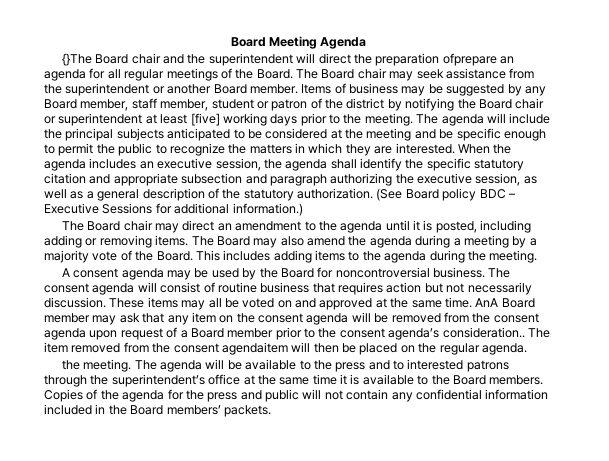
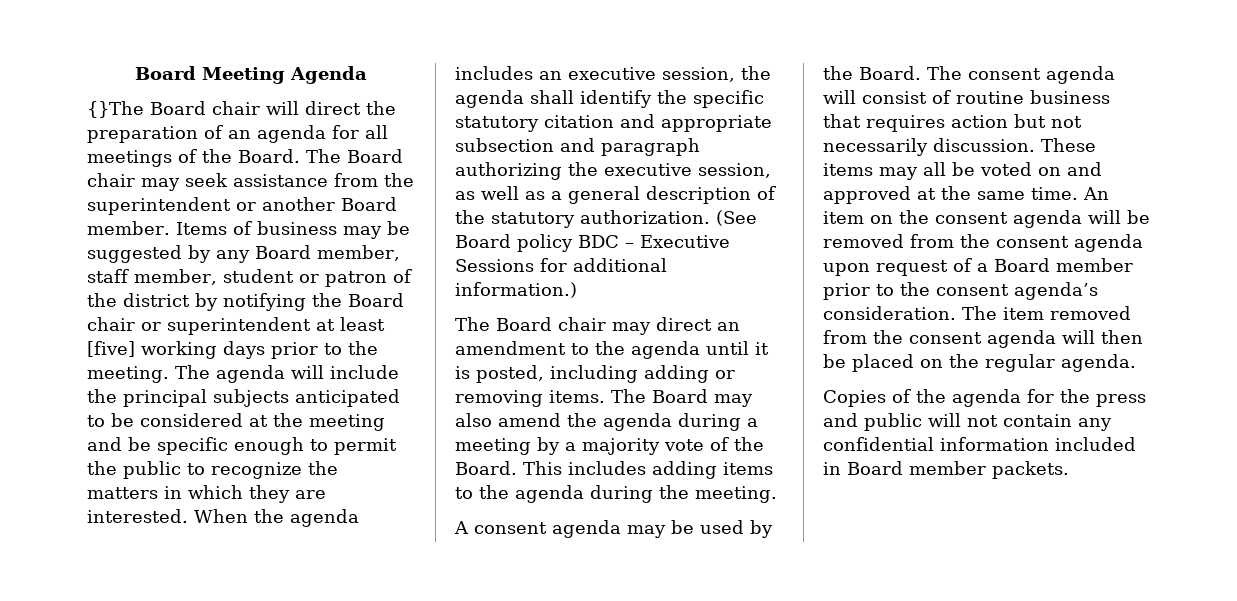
[163,53,293,66] and the superintendent -> (260, 108) none
[442,53,497,66] ofprepare -> [204,125,223,139] of
[124,69,165,81] regular -> (388, 132) none
[280,267,486,278] Board for noncontroversial business. -> [859,66,921,80] Board.
[475,298,535,308] [44,313,189,325] AnA Board member may ask that any -> [1083,187,1109,200] An
[442,327,525,338] consideration.. -> [823,306,956,320] consideration.
[221,342,288,355] agendaitem -> [987,330,1056,348] agenda
[61,359,509,372] [44,374,544,387] the meeting. The agenda will be available to the press and to interested patrons through the superintendent’s office at the same time it is available to the Board members. -> (1136, 363) none
[108,405,221,415] the Board members’ -> [847,461,986,475] Board member

